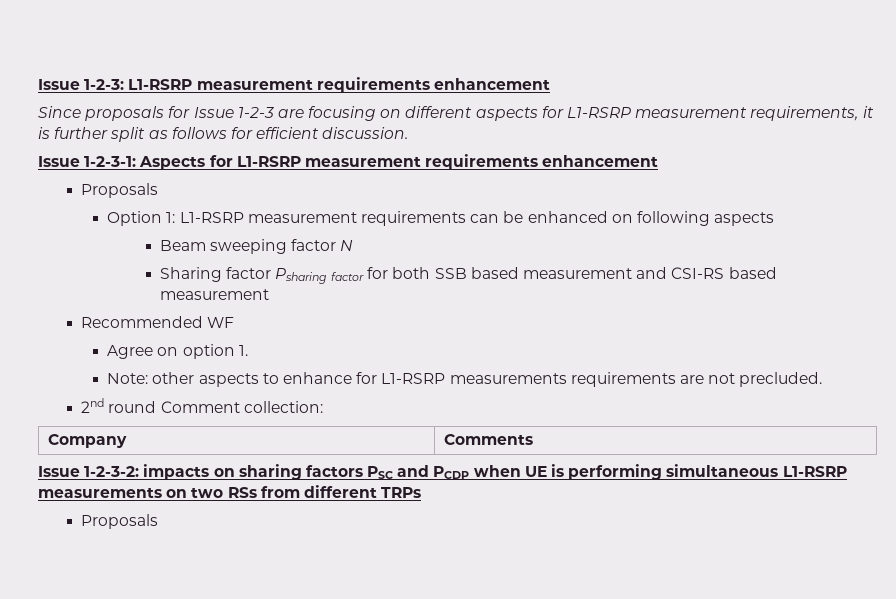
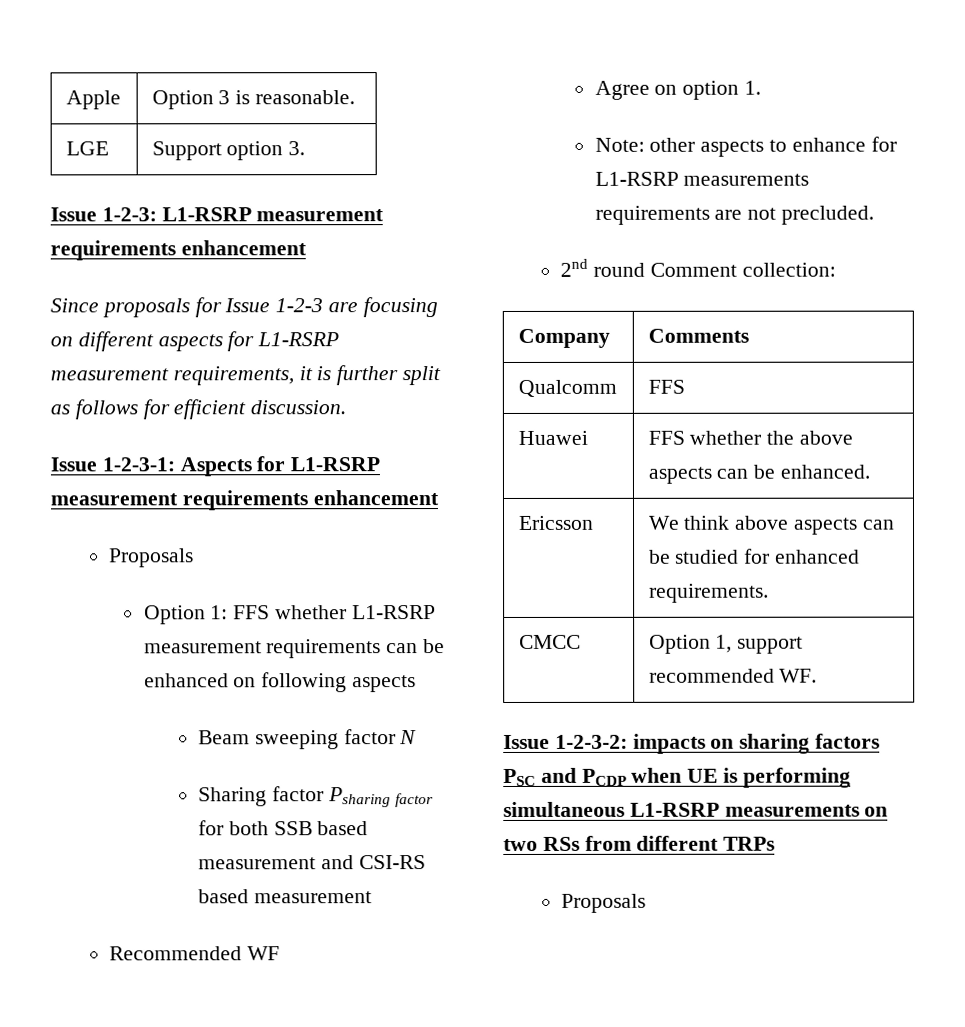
(38, 84) none -> [65,90,121,110] [151,90,356,110] [65,141,109,156] [151,141,306,161] Apple | Option 3 is reasonable. // LGE | Support option 3. //
(176, 217) none -> [233,605,348,620] FFS whether
(533, 439) none -> [517,379,617,397] [647,379,685,394] [517,430,588,445] [647,430,854,445] [647,464,871,484] [518,515,594,530] [648,515,895,535] [648,548,861,564] [648,583,769,603] [518,634,581,649] [648,634,804,654] [648,668,818,683] // Qualcomm | FFS // Huawei | FFS whether the above aspects can be enhanced. // Ericsson | We think above aspects can be studied for enhanced requirements. // CMCC | Option 1, support recommended WF.

